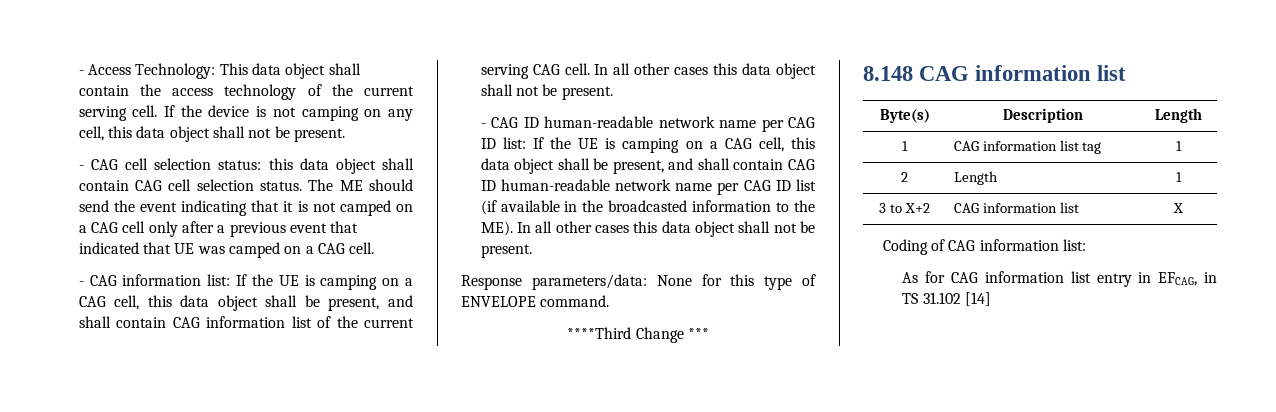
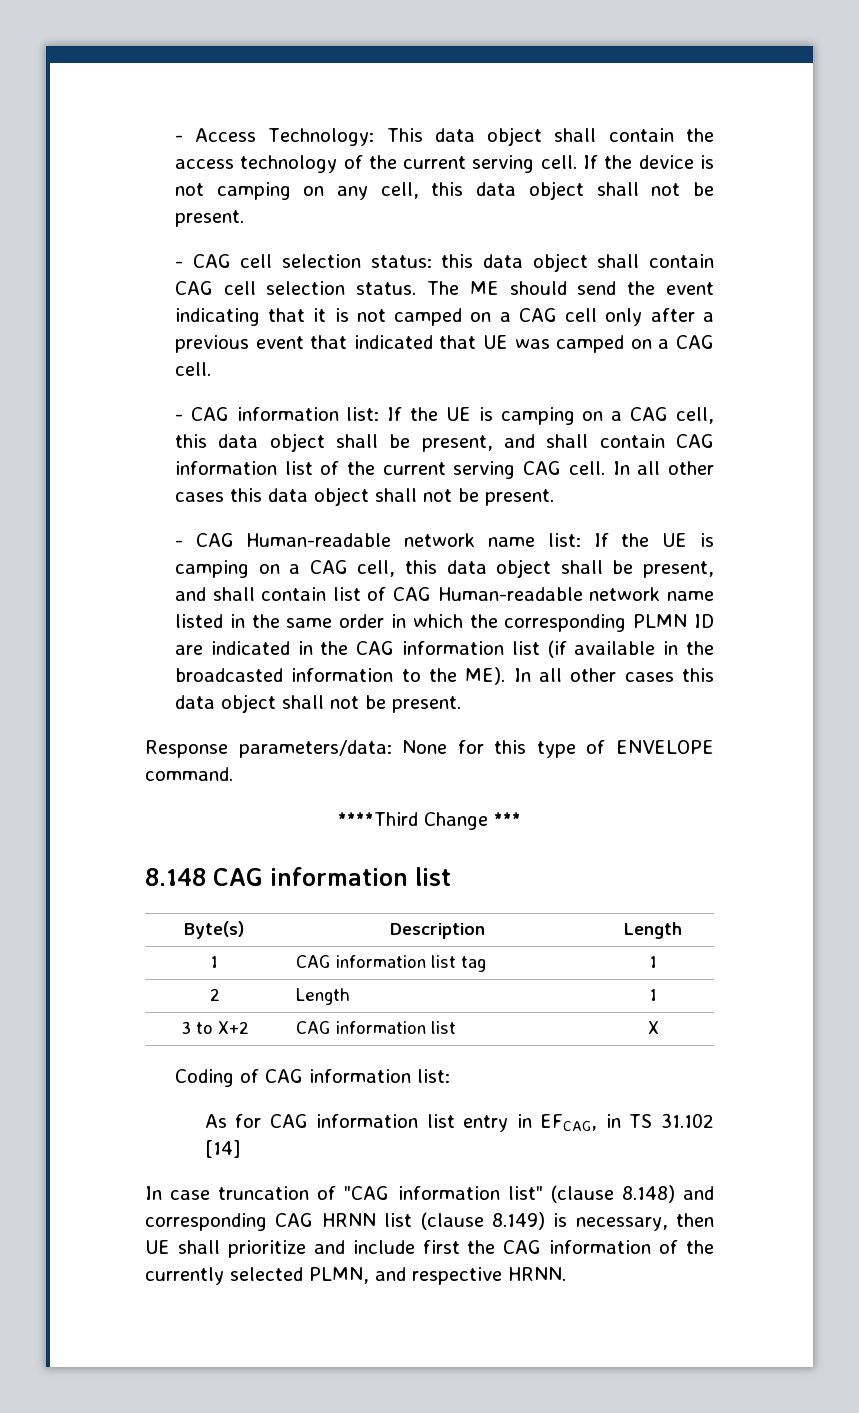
[523,116,815,132] [480,138,496,149] ID human-readable network name per CAG ID -> [246,533,536,547] Human-readable network name
[788,159,815,170] [480,179,791,195] CAG ID human-readable network name per CAG ID -> [332,587,715,601] [174,614,714,632] [174,641,504,655] list of CAG Human-readable network name listed in the same order in which the corresponding PLMN ID are indicated in the CAG information
(991, 299) none -> [145,1185,714,1203] [145,1212,714,1231] [145,1240,714,1258] [145,1267,566,1285] // In case truncation of "CAG information list" (clause 8.148) and corresponding CAG HRNN list (clause 8.149) is necessary, then UE shall prioritize and include first the CAG information of the currently selected PLMN, and respective HRNN.

